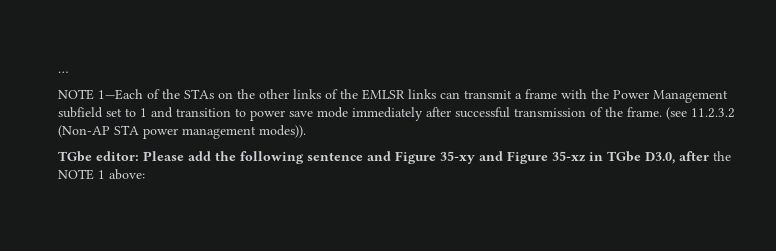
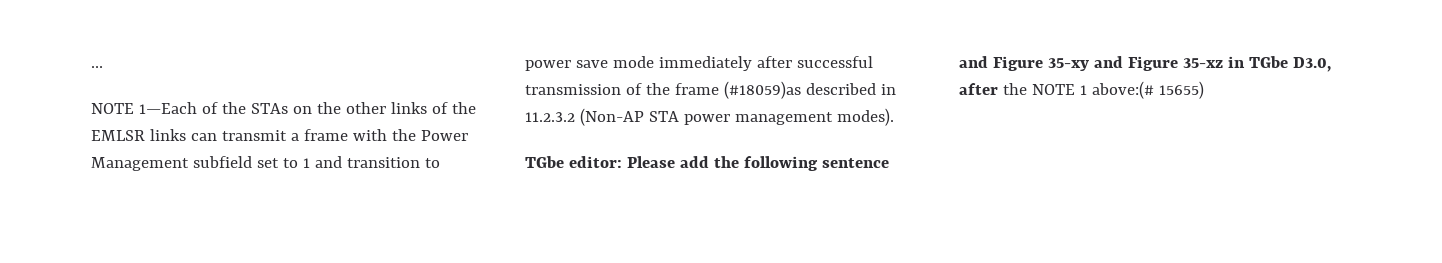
[627,107,687,120] frame. (see -> [674,81,896,99] frame (#18059)as described in
[259,125,306,138] modes)). -> [836,108,894,126] modes).
[109,169,145,180] above: -> [1091,81,1204,99] above:(# 15655)

